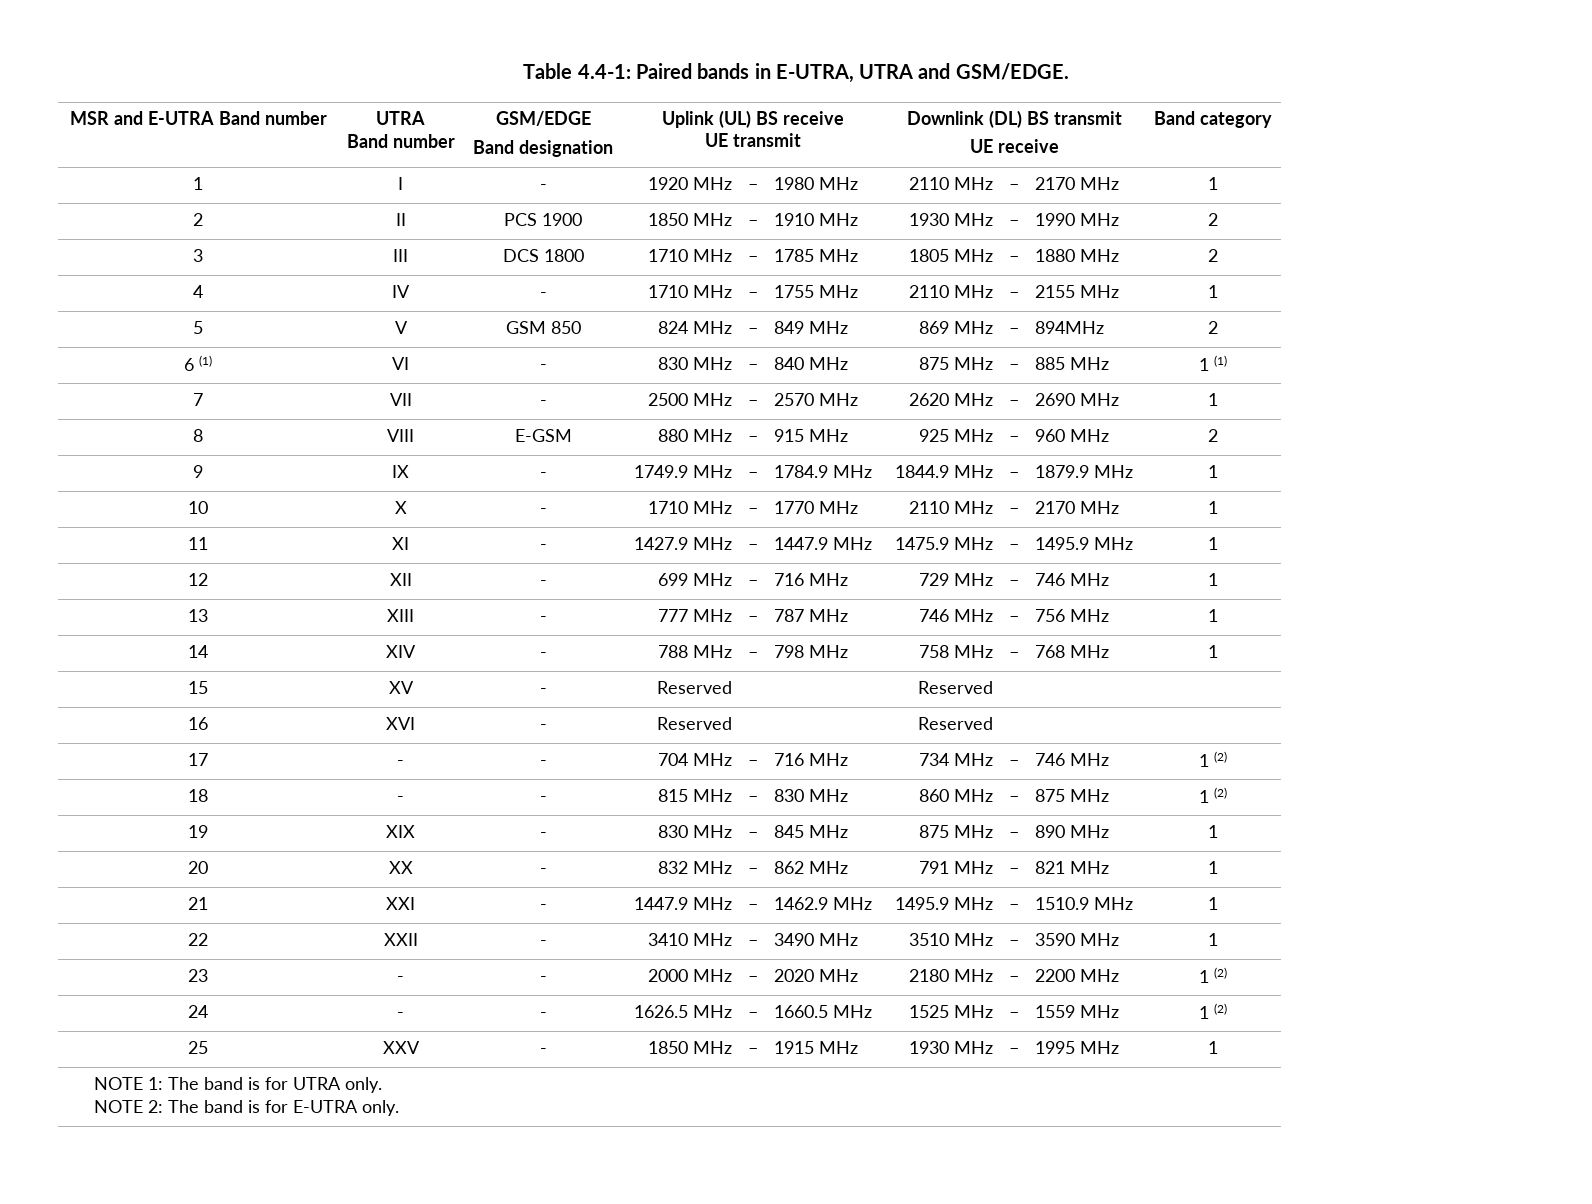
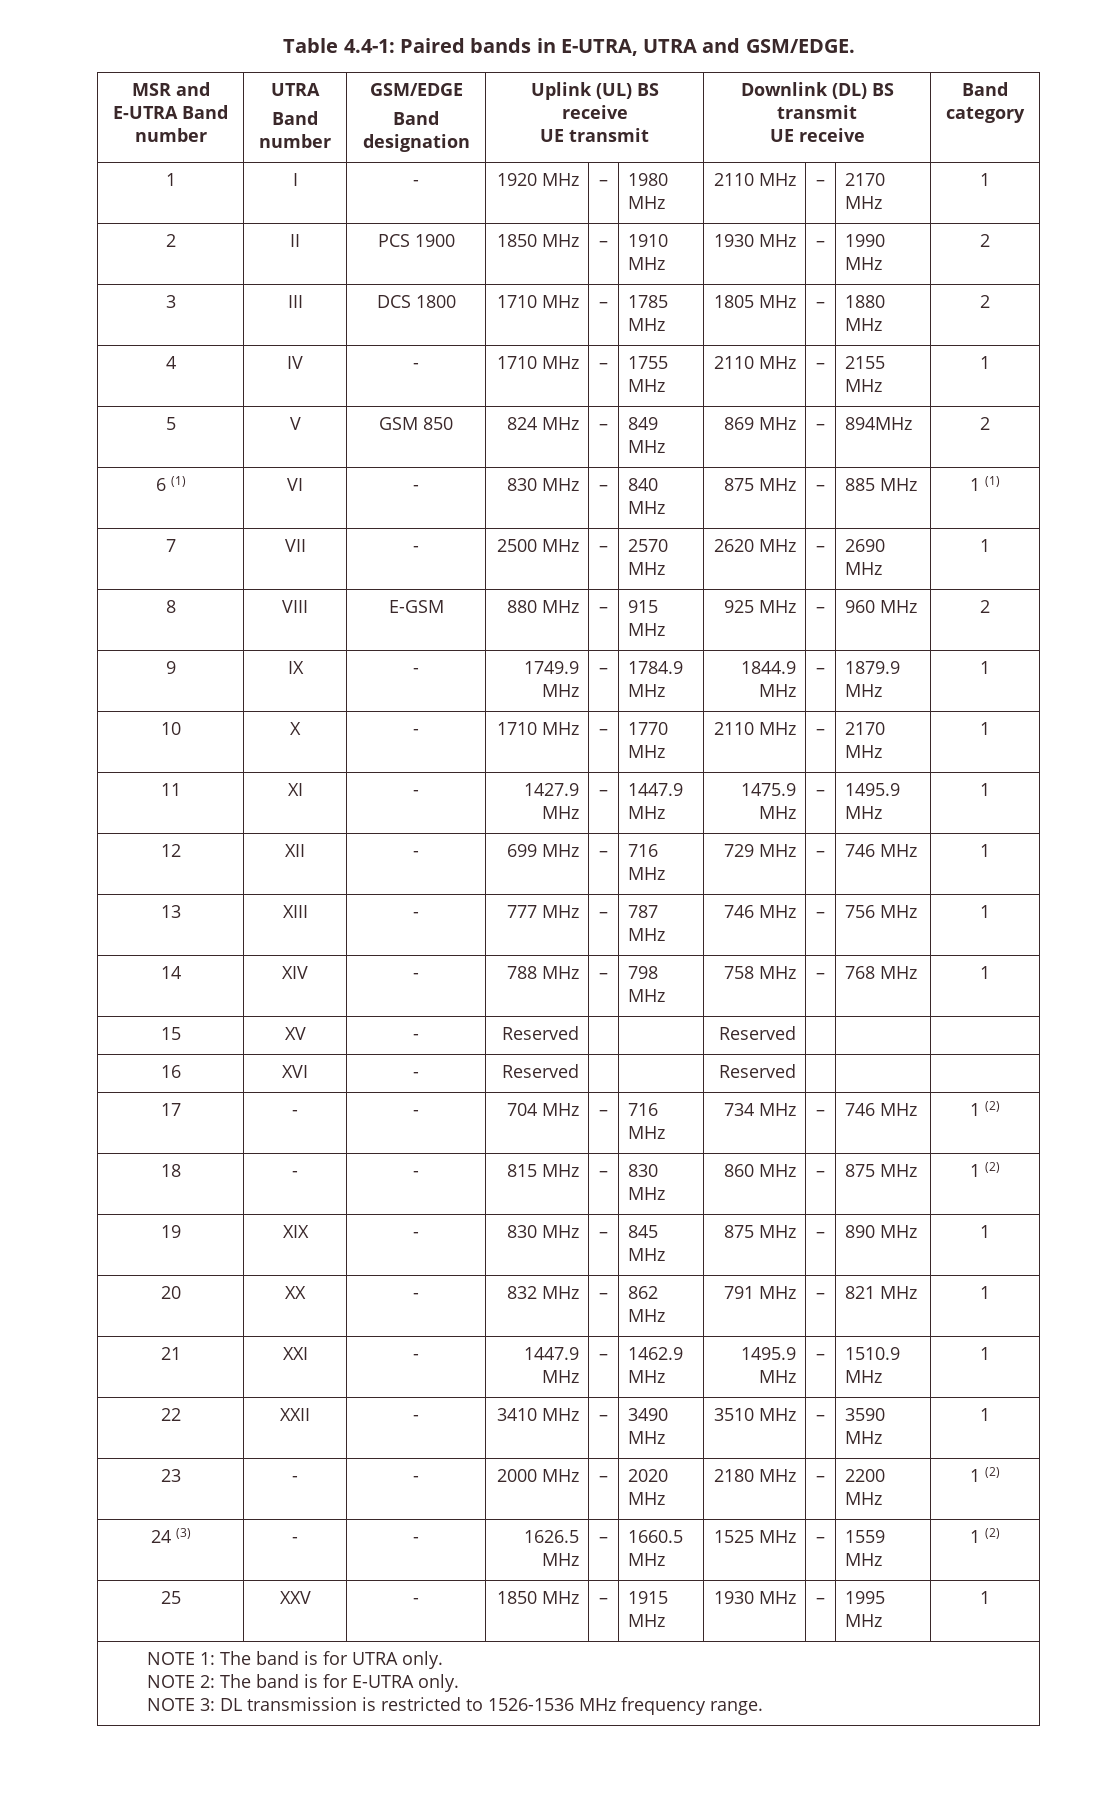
(208, 1011) none -> [175,1528,191,1539] (3)
(399, 1108) none -> [147,1697,764,1715] // NOTE 3: DL transmission is restricted to 1526-1536 MHz frequency range.

